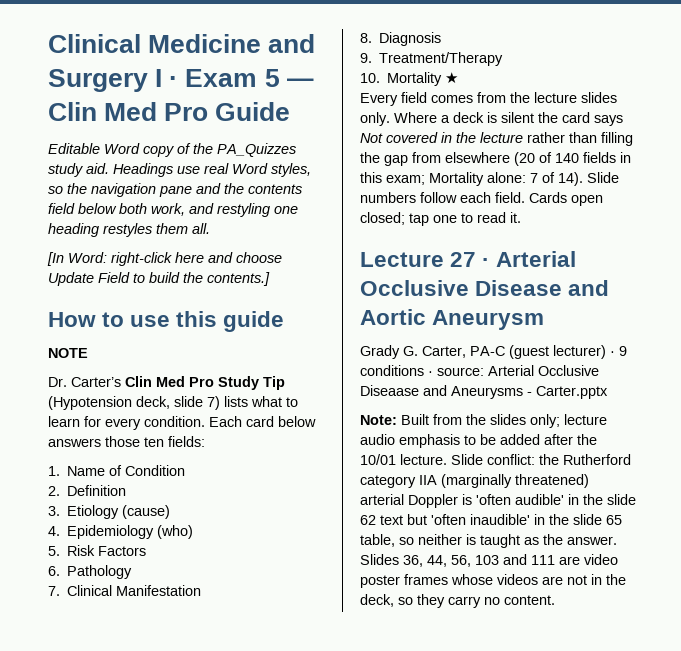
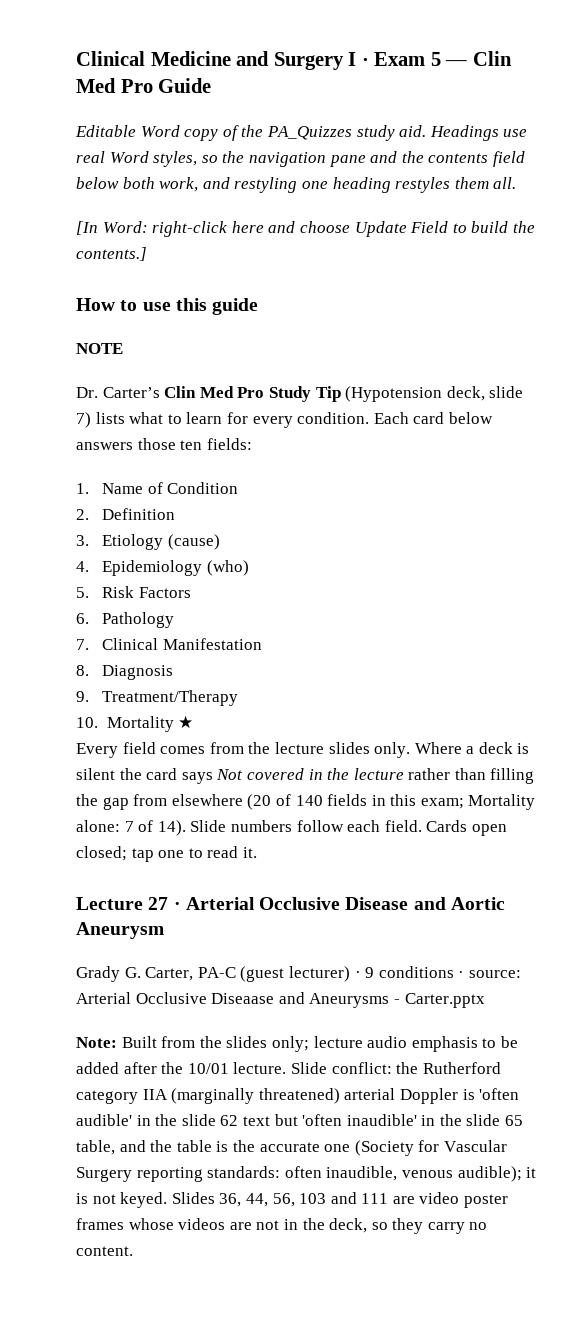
[399,534,617,548] so neither is taught as the answer. -> [119,1140,507,1156] [76,1166,537,1182] [76,1192,168,1208] and the table is the accurate one (Society for Vascular Surgery reporting standards: often inaudible, venous audible); it is not keyed.

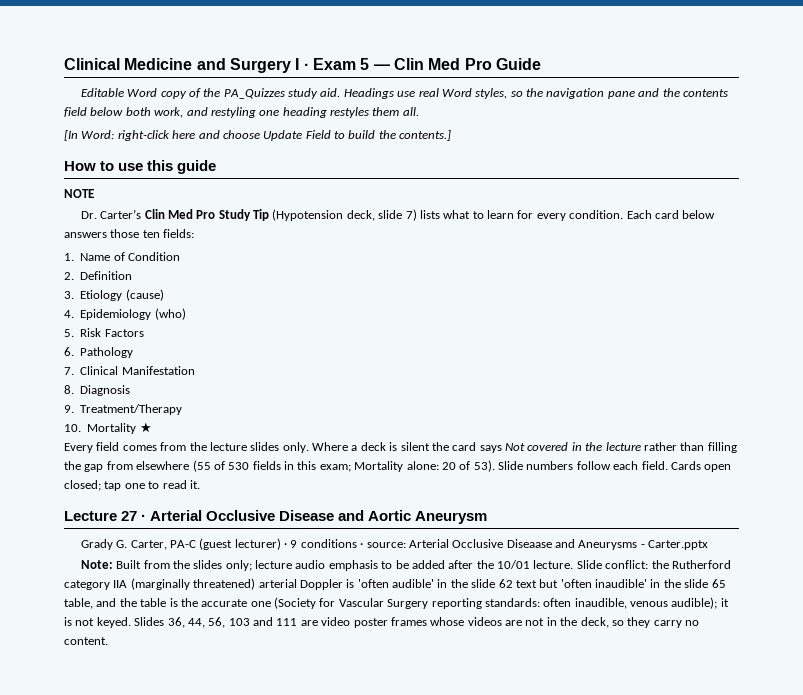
[247,794,323,810] (20 of 140 -> [192,460,250,472] (55 of 530
[124,820,186,836] 7 of 14). -> [441,460,495,472] 20 of 53).

